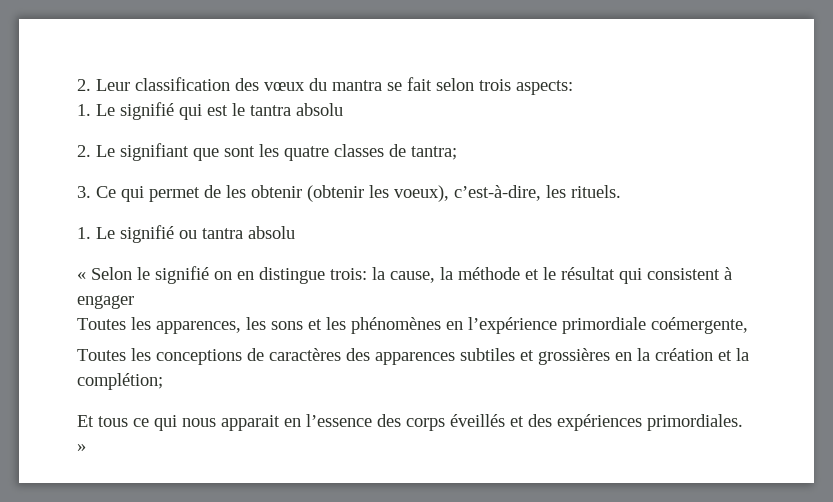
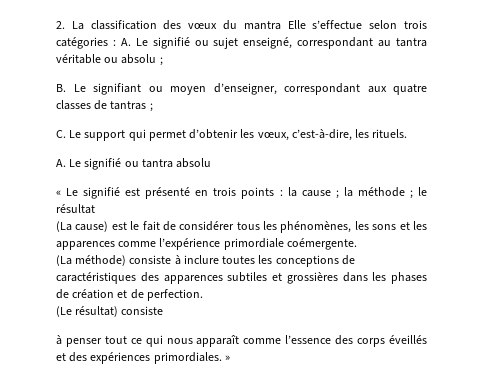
[77,79,130,91] 2. Leur -> [56,21,84,30] 2. La
[387,77,573,95] [77,102,343,120] [77,143,457,161] [77,185,449,202] se fait selon trois aspects: // 1. Le signifié qui est le tantra absolu // 2. Le signifiant que sont les quatre classes de tantra; // 3. Ce qui permet de les obtenir (obtenir les voeux), -> [287,20,428,29] [56,37,427,49] [56,54,163,66] [56,83,427,95] [56,100,153,112] [56,129,289,141] Elle s’effectue selon trois catégories : A. Le signifié ou sujet enseigné, correspondant au tantra véritable ou absolu ; // B. Le signifiant ou moyen d’enseigner, correspondant aux quatre classes de tantras ; // C. Le support qui permet d’obtenir les vœux,
[77,227,91,239] 1. -> [56,159,66,167] A.
[91,266,435,284] Selon le signifié on en distingue trois: la cause, -> [66,187,339,199] Le signifié est présenté en trois points : la cause ;
[525,269,539,280] et -> [409,190,413,199] ;
[619,267,732,284] [77,295,134,309] [77,317,748,334] [77,349,126,361] qui consistent à engager // Toutes les apparences, les sons et les phénomènes en l’expérience primordiale coémergente, // Toutes -> [56,221,427,233] [56,238,357,250] [56,255,256,266] // (La cause) est le fait de considérer tous les phénomènes, les sons et les apparences comme l’expérience primordiale coémergente. // (La méthode) consiste à inclure toutes
[269,348,341,361] caractères -> [56,272,136,284] caractéristiques
[615,348,749,361] [77,373,163,390] [77,415,128,427] en la création et la complétion; // Et tous -> [342,272,427,284] [56,289,203,301] [56,306,164,317] [56,335,127,347] dans les phases de création et de perfection. // (Le résultat) consiste // à penser tout
[221,415,301,431] apparait en -> [196,335,282,347] apparaît comme

